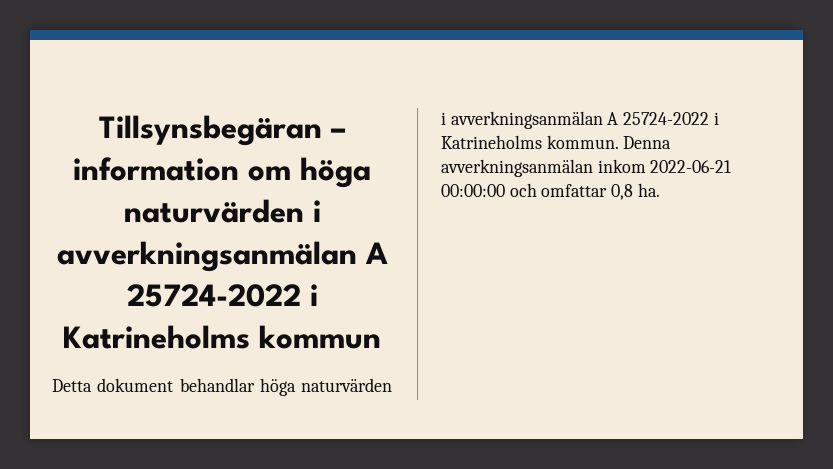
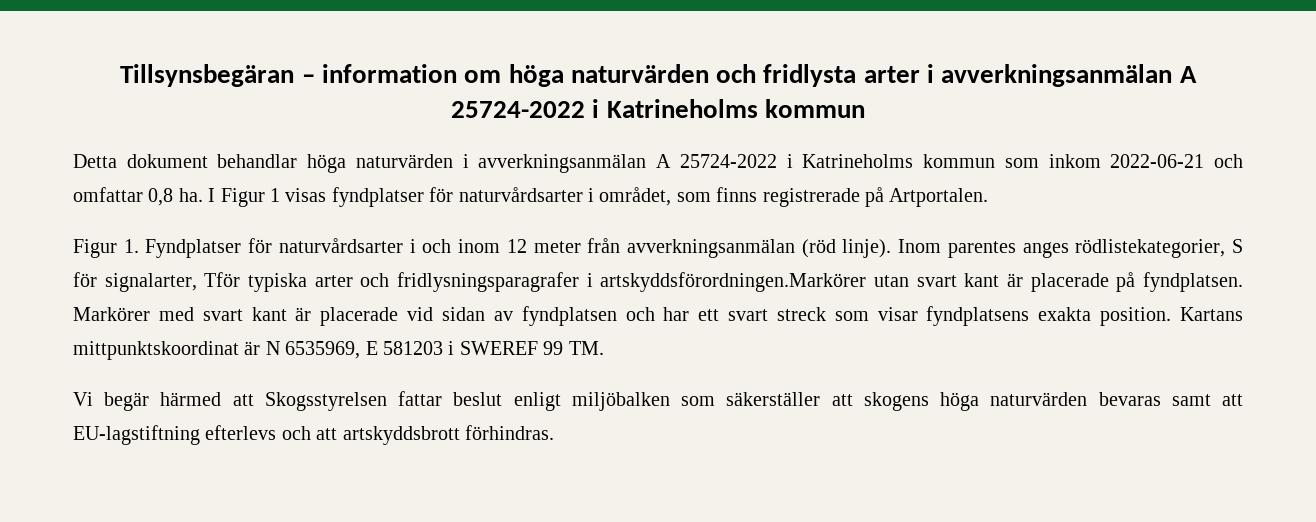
(304, 211) none -> [716,64,920,87] och fridlysta arter
[546,135,672,149] [441,159,593,177] kommun. Denna avverkningsanmälan -> [923,154,1039,168] kommun som
[441,184,505,197] 00:00:00 -> (1205, 161) none
(660, 190) none -> [208,187,989,207] [73,238,1243,258] [73,272,1243,292] [73,306,1244,326] [73,341,604,360] [73,391,1244,411] [73,425,554,445] I Figur 1 visas fyndplatser för naturvårdsarter i området, som finns registrerade på Artportalen. // Figur 1. Fyndplatser för naturvårdsarter i och inom 12 meter från avverkningsanmälan (röd linje). Inom parentes anges rödlistekategorier, S för signalarter, Tför typiska arter och fridlysningsparagrafer i artskyddsförordningen.Markörer utan svart kant är placerade på fyndplatsen. Markörer med svart kant är placerade vid sidan av fyndplatsen och har ett svart streck som visar fyndplatsens exakta position. Kartans mittpunktskoordinat är N 6535969, E 581203 i SWEREF 99 TM. // Vi begär härmed att Skogsstyrelsen fattar beslut enligt miljöbalken som säkerställer att skogens höga naturvärden bevaras samt att EU-lagstiftning efterlevs och att artskyddsbrott förhindras.

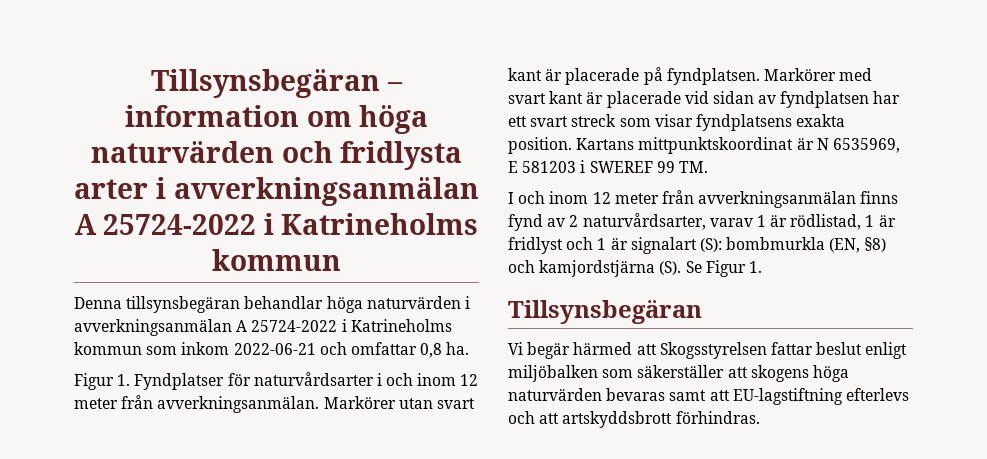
[73,154,208,168] Detta dokument -> [74,296,241,313] Denna tillsynsbegäran
[208,187,989,207] I Figur 1 visas fyndplatser för naturvårdsarter i området, som finns registrerade på Artportalen. -> (470, 348) none
[626,239,1243,258] [73,272,867,292] avverkningsanmälan (röd linje). Inom parentes anges rödlistekategorier, S för signalarter, Tför typiska arter och fridlysningsparagrafer i artskyddsförordningen.Markörer -> [157,396,396,413] avverkningsanmälan. Markörer
[625,307,655,321] och -> (870, 99) none
(604, 348) none -> [508,190,899,208] [508,213,896,231] [508,237,887,254] [508,260,762,277] [508,300,702,324] // I och inom 12 meter från avverkningsanmälan finns fynd av 2 naturvårdsarter, varav 1 är rödlistad, 1 är fridlyst och 1 är signalart (S): bombmurkla (EN, §8) och kamjordstjärna (S). Se Figur 1. // Tillsynsbegäran

